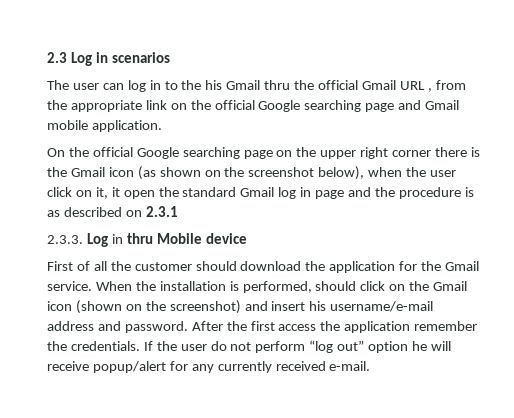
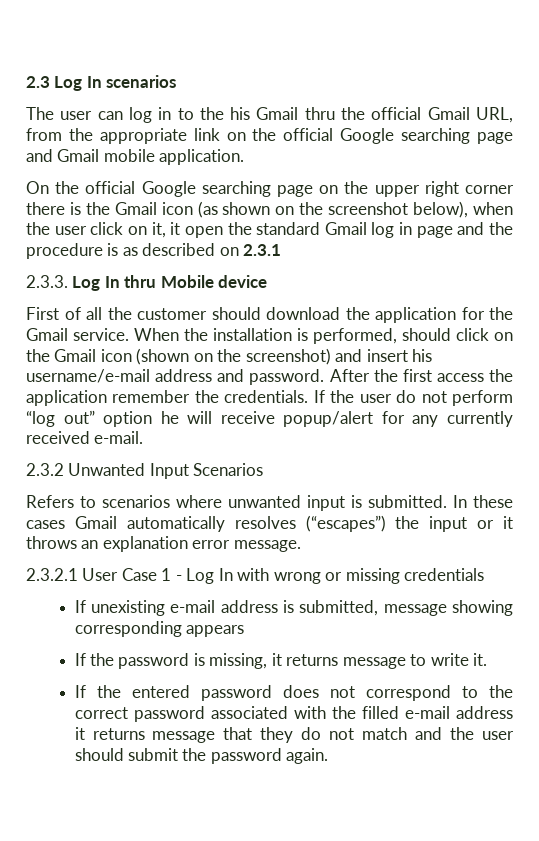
[95,52,108,63] in -> [86,76,102,88] In
[399,81,432,92] URL , -> [476,107,514,123] URL,
[111,234,123,244] in -> [104,276,120,288] In
(371, 366) none -> [26,463,264,479] [26,495,513,511] [26,515,513,532] [26,536,301,552] [26,568,485,584] [74,600,513,616] [74,621,245,637] [74,653,488,669] [74,685,513,701] [74,706,513,722] [74,727,515,743] [74,748,329,764] // 2.3.2 Unwanted Input Scenarios // Refers to scenarios where unwanted input is submitted. In these cases Gmail automatically resolves (“escapes”) the input or it throws an explanation error message. // 2.3.2.1 User Case 1 - Log In with wrong or missing credentials // If unexisting e-mail address is submitted, message showing corresponding appears // If the password is missing, it returns message to write it. // If the entered password does not correspond to the correct password associated with the filled e-mail address it returns message that they do not match and the user should submit the password again.

